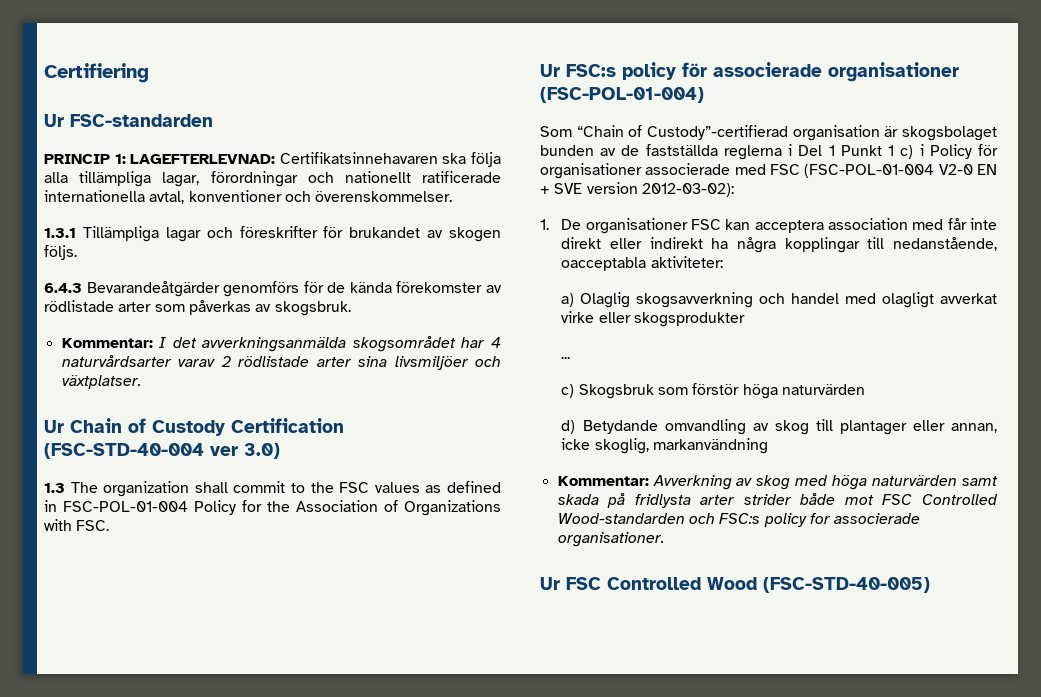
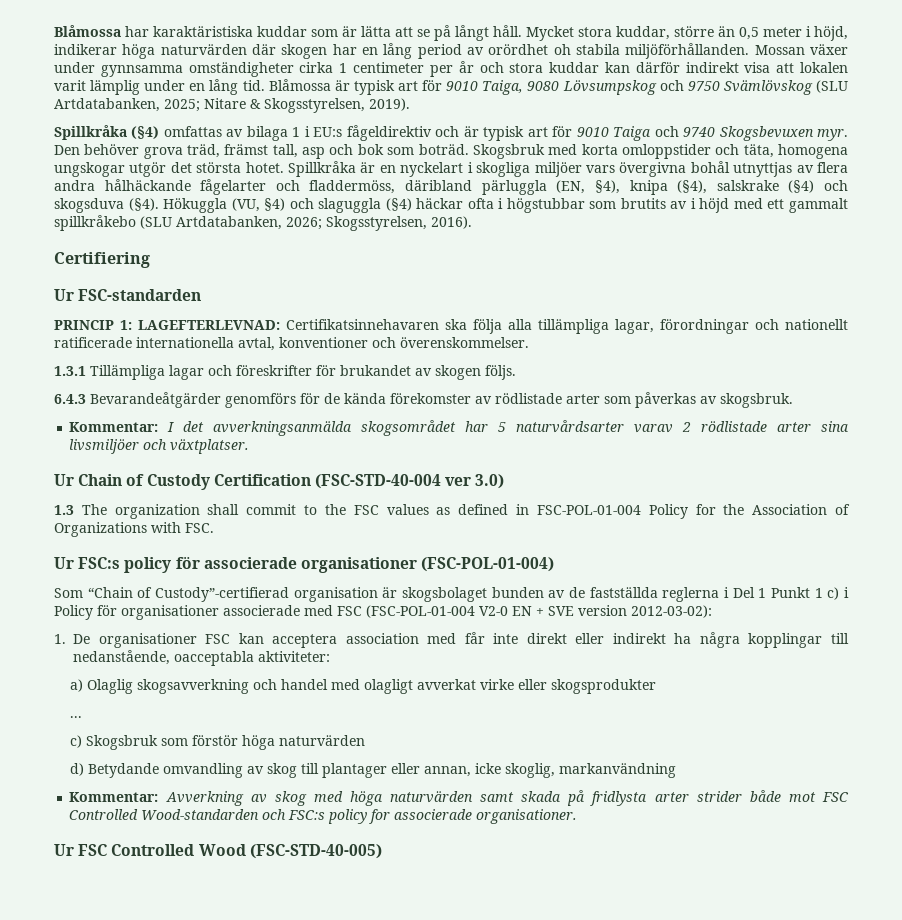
(44, 73) none -> [54,25,848,41] [54,43,848,59] [54,61,848,77] [54,79,848,95] [54,98,410,113] [54,125,849,141] [54,144,849,159] [54,161,848,177] [54,179,849,195] [54,198,848,213] [54,215,472,231] Blåmossa har karaktäristiska kuddar som är lätta att se på långt håll. Mycket stora kuddar, större än 0,5 meter i höjd, indikerar höga naturvärden där skogen har en lång period av orördhet oh stabila miljöförhållanden. Mossan växer under gynnsamma omständigheter cirka 1 centimeter per år och stora kuddar kan därför indirekt visa att lokalen varit lämplig under en lång tid. Blåmossa är typisk art för 9010 Taiga, 9080 Lövsumpskog och 9750 Svämlövskog (SLU Artdatabanken, 2025; Nitare & Skogsstyrelsen, 2019). // Spillkråka (§4) omfattas av bilaga 1 i EU:s fågeldirektiv och är typisk art för 9010 Taiga och 9740 Skogsbevuxen myr. Den behöver grova träd, främst tall, asp och bok som boträd. Skogsbruk med korta omloppstider och täta, homogena ungskogar utgör det största hotet. Spillkråka är en nyckelart i skogliga miljöer vars övergivna bohål utnyttjas av flera andra hålhäckande fågelarter och fladdermöss, däribland pärluggla (EN, §4), knipa (§4), salskrake (§4) och skogsduva (§4). Hökuggla (VU, §4) och slaguggla (§4) häckar ofta i högstubbar som brutits av i höjd med ett gammalt spillkråkebo (SLU Artdatabanken, 2026; Skogsstyrelsen, 2016). //
[490,337,501,348] 4 -> [498,422,507,432] 5

